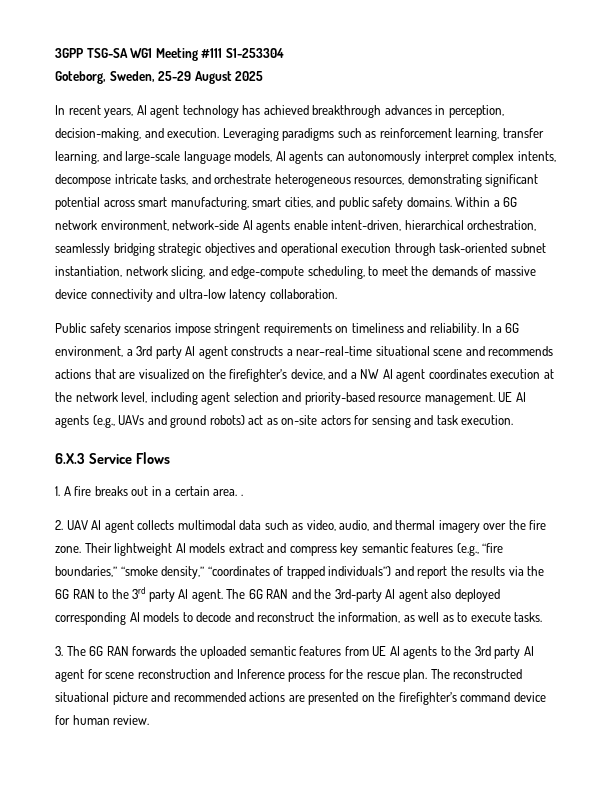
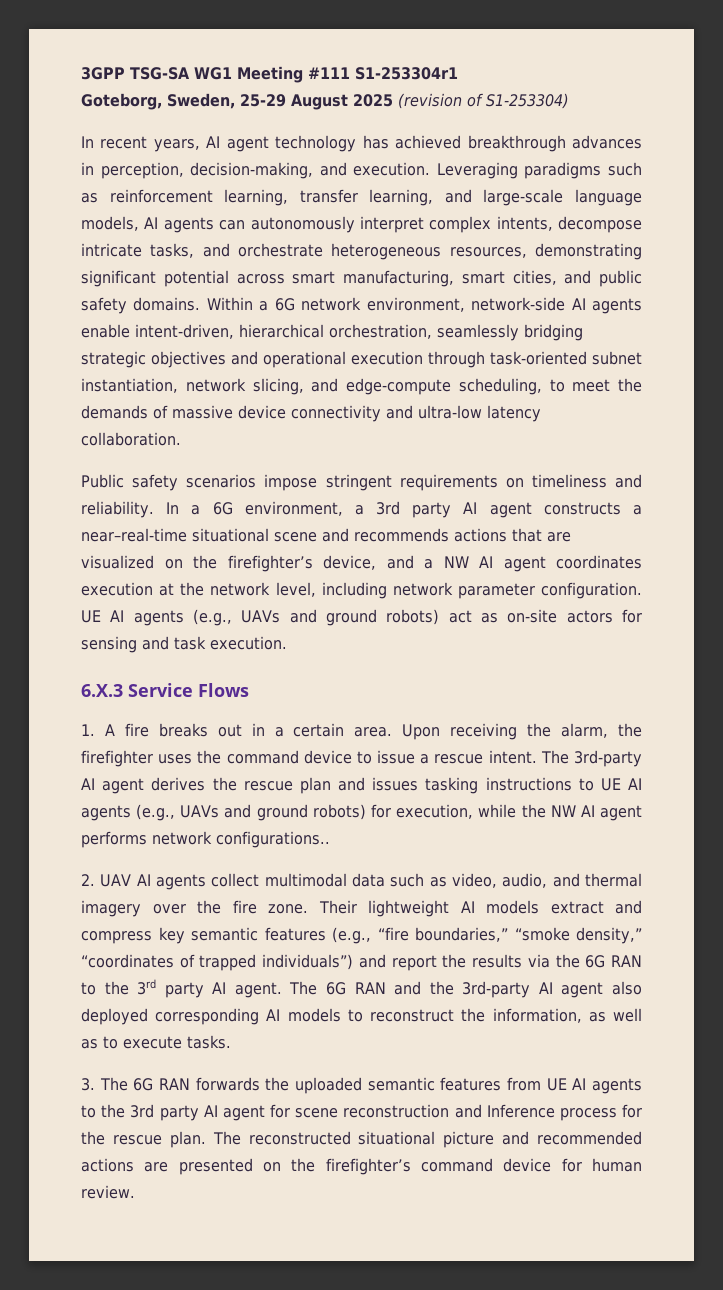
[225,48,284,58] S1-253304 -> [355,67,458,80] S1-253304r1
(264, 76) none -> [398,93,569,109] (revision of S1-253304)
[201,392,495,405] agent selection and priority-based resource management. -> [392,582,642,599] network parameter configuration.
[240,494,243,496] . -> [402,723,642,740] [81,750,642,767] [81,777,642,794] [81,804,642,821] [81,831,330,848] Upon receiving the alarm, the firefighter uses the command device to issue a rescue intent. The 3rd-party AI agent derives the rescue plan and issues tasking instructions to UE AI agents (e.g., UAVs and ground robots) for execution, while the NW AI agent performs network configurations..
[104,520,175,533] agent collects -> [155,873,260,890] agents collect
[196,612,254,622] decode and -> (363, 1015) none

